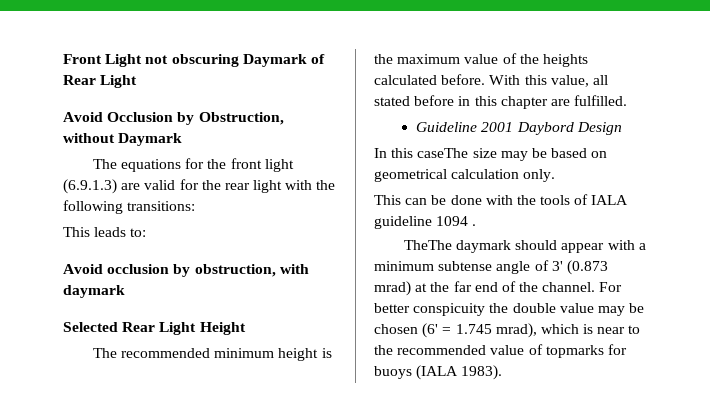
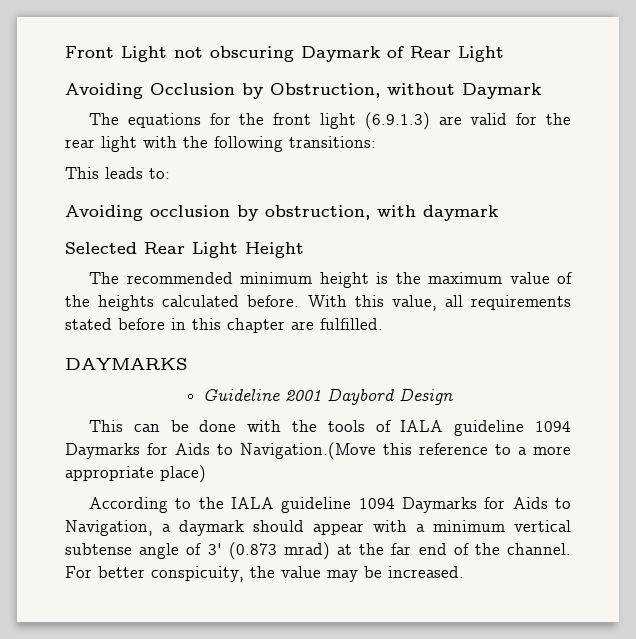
[63,112,103,122] Avoid -> [65,83,143,99] Avoiding
[63,264,103,274] Avoid -> [65,205,143,221] Avoiding
(608, 80) none -> [471,295,571,310] requirements
(628, 100) none -> [65,358,188,370] // DAYMARKS
[374,148,608,161] [374,169,556,182] // In this caseThe size may be based on geometrical calculation only. -> (453, 396) none
[472,224,477,226] [403,240,452,250] . // TheThe -> [65,442,571,460] [65,465,206,483] [89,497,572,513] [65,520,171,536] Daymarks for Aids to Navigation.(Move this reference to a more appropriate place) // According to the IALA guideline 1094 Daymarks for Aids to Navigation, a
(434, 266) none -> [514,520,571,532] vertical
[413,303,645,316] [374,323,641,338] [374,344,627,358] [374,365,503,380] conspicuity the double value may be chosen (6' = 1.745 mrad), which is near to the recommended value of topmarks for buoys (IALA 1983). -> [151,566,464,582] conspicuity, the value may be increased.

